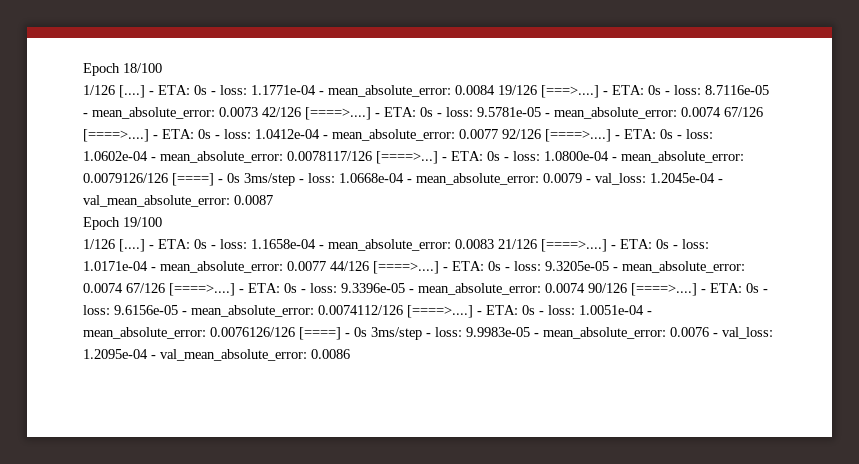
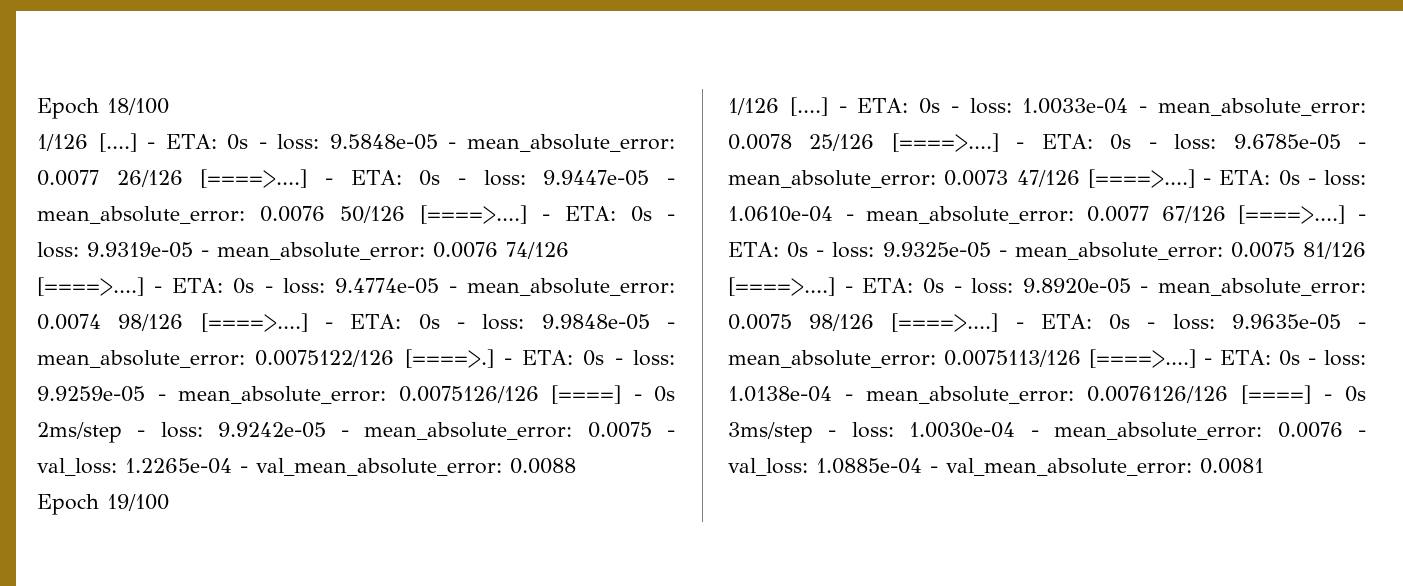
[251,85,769,98] [83,107,763,120] [83,129,713,142] [83,151,744,164] [83,173,723,186] [83,195,273,207] 1.1771e-04 - mean_absolute_error: 0.0084 19/126 [===>....] - ETA: 0s - loss: 8.7116e-05 - mean_absolute_error: 0.0073 42/126 [====>....] - ETA: 0s - loss: 9.5781e-05 - mean_absolute_error: 0.0074 67/126 [====>....] - ETA: 0s - loss: 1.0412e-04 - mean_absolute_error: 0.0077 92/126 [====>....] - ETA: 0s - loss: 1.0602e-04 - mean_absolute_error: 0.0078117/126 [====>...] - ETA: 0s - loss: 1.0800e-04 - mean_absolute_error: 0.0079126/126 [====] - 0s 3ms/step - loss: 1.0668e-04 - mean_absolute_error: 0.0079 - val_loss: 1.2045e-04 - val_mean_absolute_error: 0.0087 -> [329,134,675,152] [37,169,675,188] [37,205,675,224] [37,242,569,260] [37,277,675,296] [37,313,676,332] [37,349,676,368] [37,385,675,404] [37,422,675,443] [37,458,576,476] 9.5848e-05 - mean_absolute_error: 0.0077 26/126 [====>....] - ETA: 0s - loss: 9.9447e-05 - mean_absolute_error: 0.0076 50/126 [====>....] - ETA: 0s - loss: 9.9319e-05 - mean_absolute_error: 0.0076 74/126 [====>....] - ETA: 0s - loss: 9.4774e-05 - mean_absolute_error: 0.0074 98/126 [====>....] - ETA: 0s - loss: 9.9848e-05 - mean_absolute_error: 0.0075122/126 [====>.] - ETA: 0s - loss: 9.9259e-05 - mean_absolute_error: 0.0075126/126 [====] - 0s 2ms/step - loss: 9.9242e-05 - mean_absolute_error: 0.0075 - val_loss: 1.2265e-04 - val_mean_absolute_error: 0.0088
[251,239,709,252] [83,261,745,274] [83,283,768,296] [83,305,644,318] 1.1658e-04 - mean_absolute_error: 0.0083 21/126 [====>....] - ETA: 0s - loss: 1.0171e-04 - mean_absolute_error: 0.0077 44/126 [====>....] - ETA: 0s - loss: 9.3205e-05 - mean_absolute_error: 0.0074 67/126 [====>....] - ETA: 0s - loss: 9.3396e-05 - mean_absolute_error: 0.0074 90/126 [====>....] - ETA: 0s - loss: 9.6156e-05 - mean_absolute_error: 0.0074112/126 [====>....] - ETA: 0s - loss: 1.0051e-04 -> [1022,98,1366,116] [728,133,1366,152] [728,169,1366,188] [728,205,1366,224] [728,242,1366,260] [728,277,1366,296] [728,313,1366,332] [728,349,1366,368] [728,386,832,402] 1.0033e-04 - mean_absolute_error: 0.0078 25/126 [====>....] - ETA: 0s - loss: 9.6785e-05 - mean_absolute_error: 0.0073 47/126 [====>....] - ETA: 0s - loss: 1.0610e-04 - mean_absolute_error: 0.0077 67/126 [====>....] - ETA: 0s - loss: 9.9325e-05 - mean_absolute_error: 0.0075 81/126 [====>....] - ETA: 0s - loss: 9.8920e-05 - mean_absolute_error: 0.0075 98/126 [====>....] - ETA: 0s - loss: 9.9635e-05 - mean_absolute_error: 0.0075113/126 [====>....] - ETA: 0s - loss: 1.0138e-04
[466,327,530,337] 9.9983e-05 -> [909,422,1016,438] 1.0030e-04
[83,349,350,361] 1.2095e-04 - val_mean_absolute_error: 0.0086 -> [816,458,1264,476] 1.0885e-04 - val_mean_absolute_error: 0.0081

